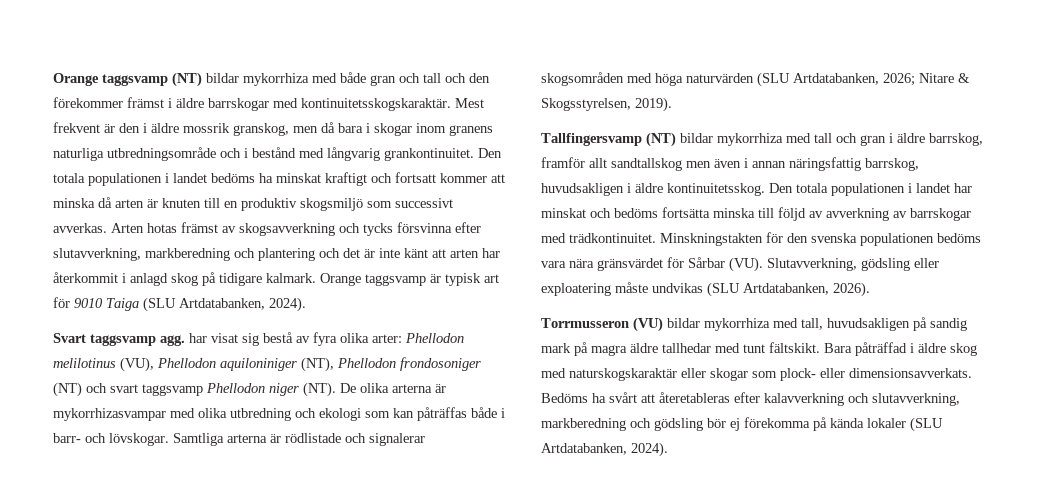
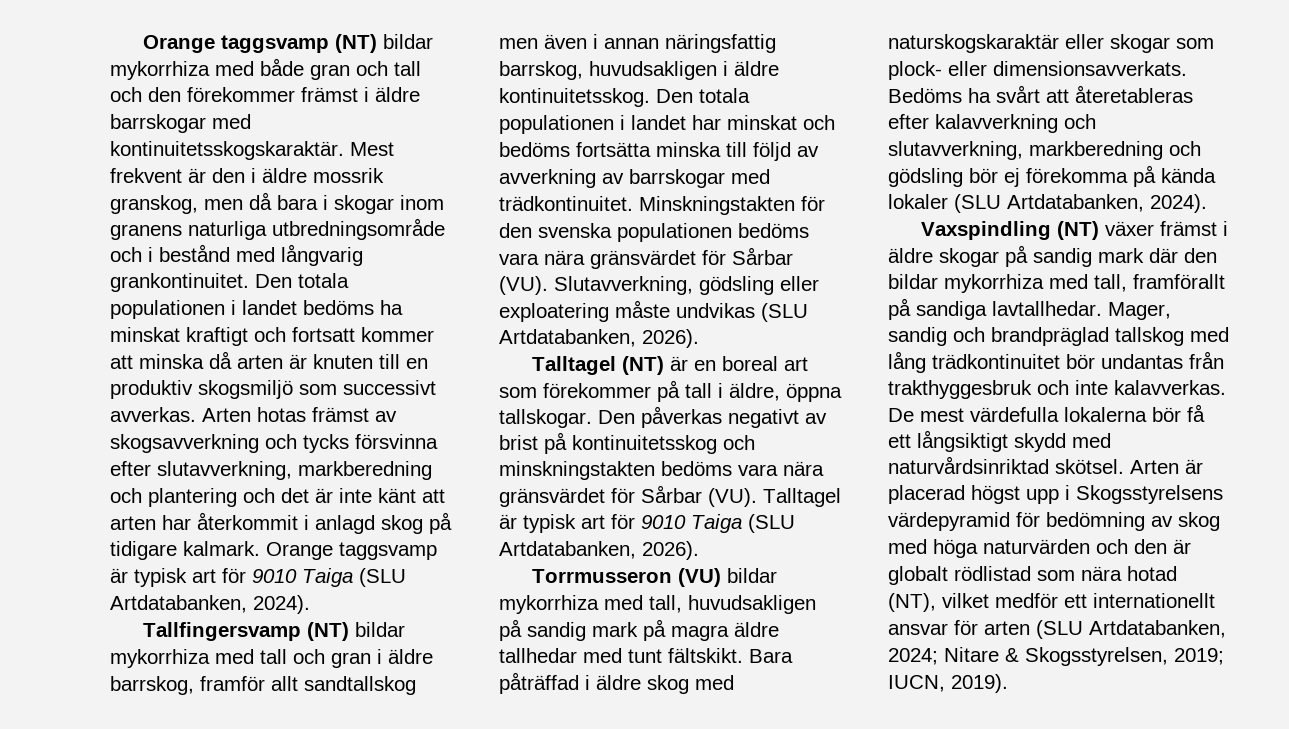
[53,332,464,346] [53,357,481,372] [53,382,446,397] [53,407,505,421] [53,433,425,446] [541,72,970,87] [541,97,672,112] // Svart taggsvamp agg. har visat sig bestå av fyra olika arter: Phellodon melilotinus (VU), Phellodon aquiloniniger (NT), Phellodon frondosoniger (NT) och svart taggsvamp Phellodon niger (NT). De olika arterna är mykorrhizasvampar med olika utbredning och ekologi som kan påträffas både i barr- och lövskogar. Samtliga arterna är rödlistade och signalerar skogsområden med höga naturvärden (SLU Artdatabanken, 2026; Nitare & Skogsstyrelsen, 2019). -> (310, 604) none
(870, 289) none -> [532,356,809,375] [499,380,842,402] [499,406,827,428] [499,432,755,454] [499,461,824,480] [499,485,841,507] [499,514,795,533] [499,541,699,560] // Talltagel (NT) är en boreal art som förekommer på tall i äldre, öppna tallskogar. Den påverkas negativt av brist på kontinuitetsskog och minskningstakten bedöms vara nära gränsvärdet för Sårbar (VU). Talltagel är typisk art för 9010 Taiga (SLU Artdatabanken, 2026).
(668, 449) none -> [921,221,1229,240] [888,245,1217,267] [888,274,1225,293] [888,298,1171,320] [888,327,1229,346] [888,351,1224,373] [888,380,1226,399] [888,404,1205,422] [888,430,1111,452] [888,456,1203,474] [888,485,1223,504] [888,512,1220,531] [888,539,1191,558] [888,566,1177,585] [888,593,1215,612] [888,620,1226,639] [888,647,1224,666] [888,674,1008,693] // Vaxspindling (NT) växer främst i äldre skogar på sandig mark där den bildar mykorrhiza med tall, framförallt på sandiga lavtallhedar. Mager, sandig och brandpräglad tallskog med lång trädkontinuitet bör undantas från trakthyggesbruk och inte kalavverkas. De mest värdefulla lokalerna bör få ett långsiktigt skydd med naturvårdsinriktad skötsel. Arten är placerad högst upp i Skogsstyrelsens värdepyramid för bedömning av skog med höga naturvärden och den är globalt rödlistad som nära hotad (NT), vilket medför ett internationellt ansvar för arten (SLU Artdatabanken, 2024; Nitare & Skogsstyrelsen, 2019; IUCN, 2019).

